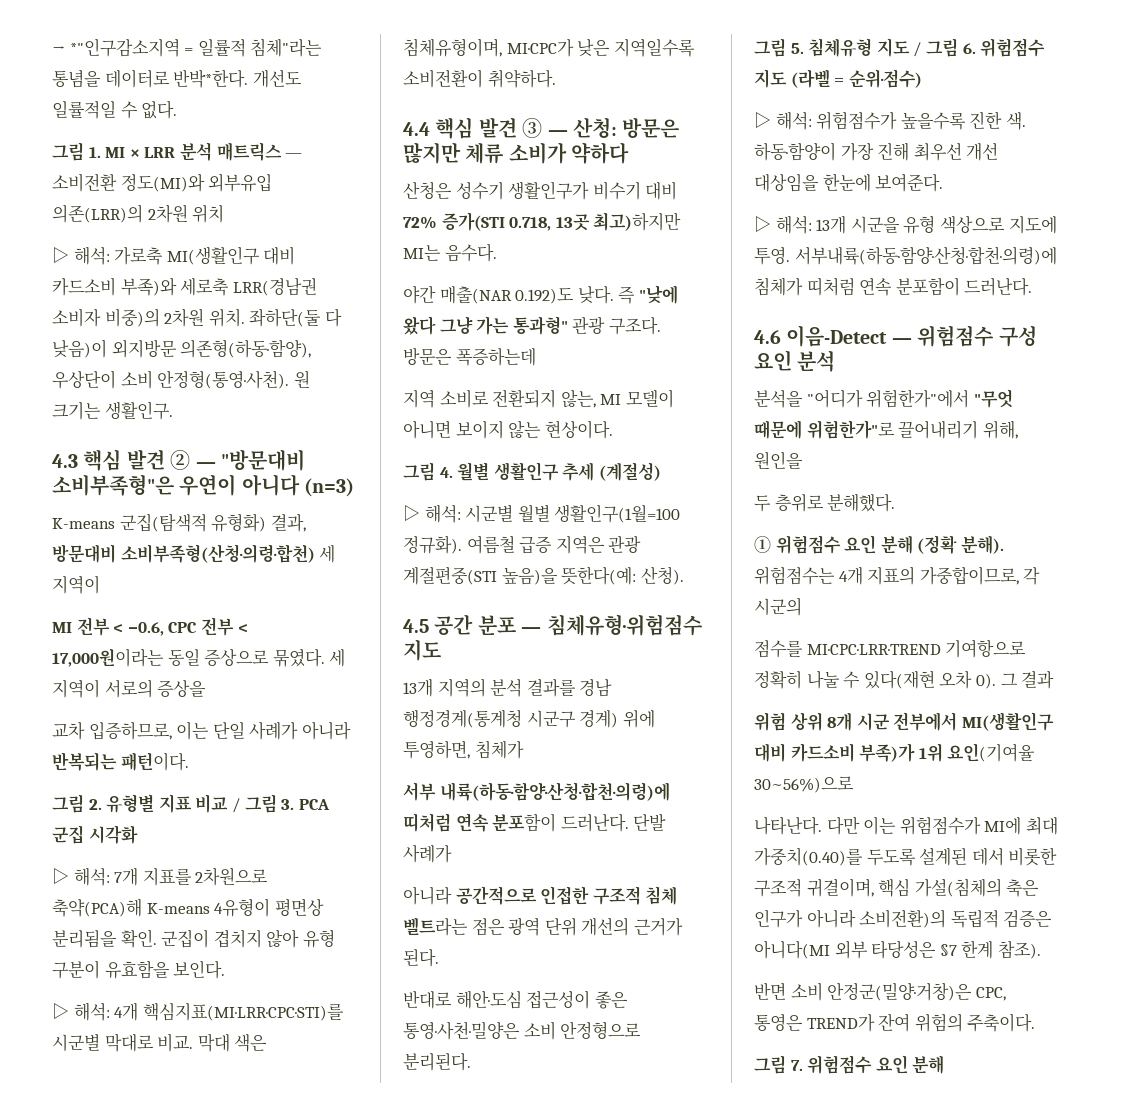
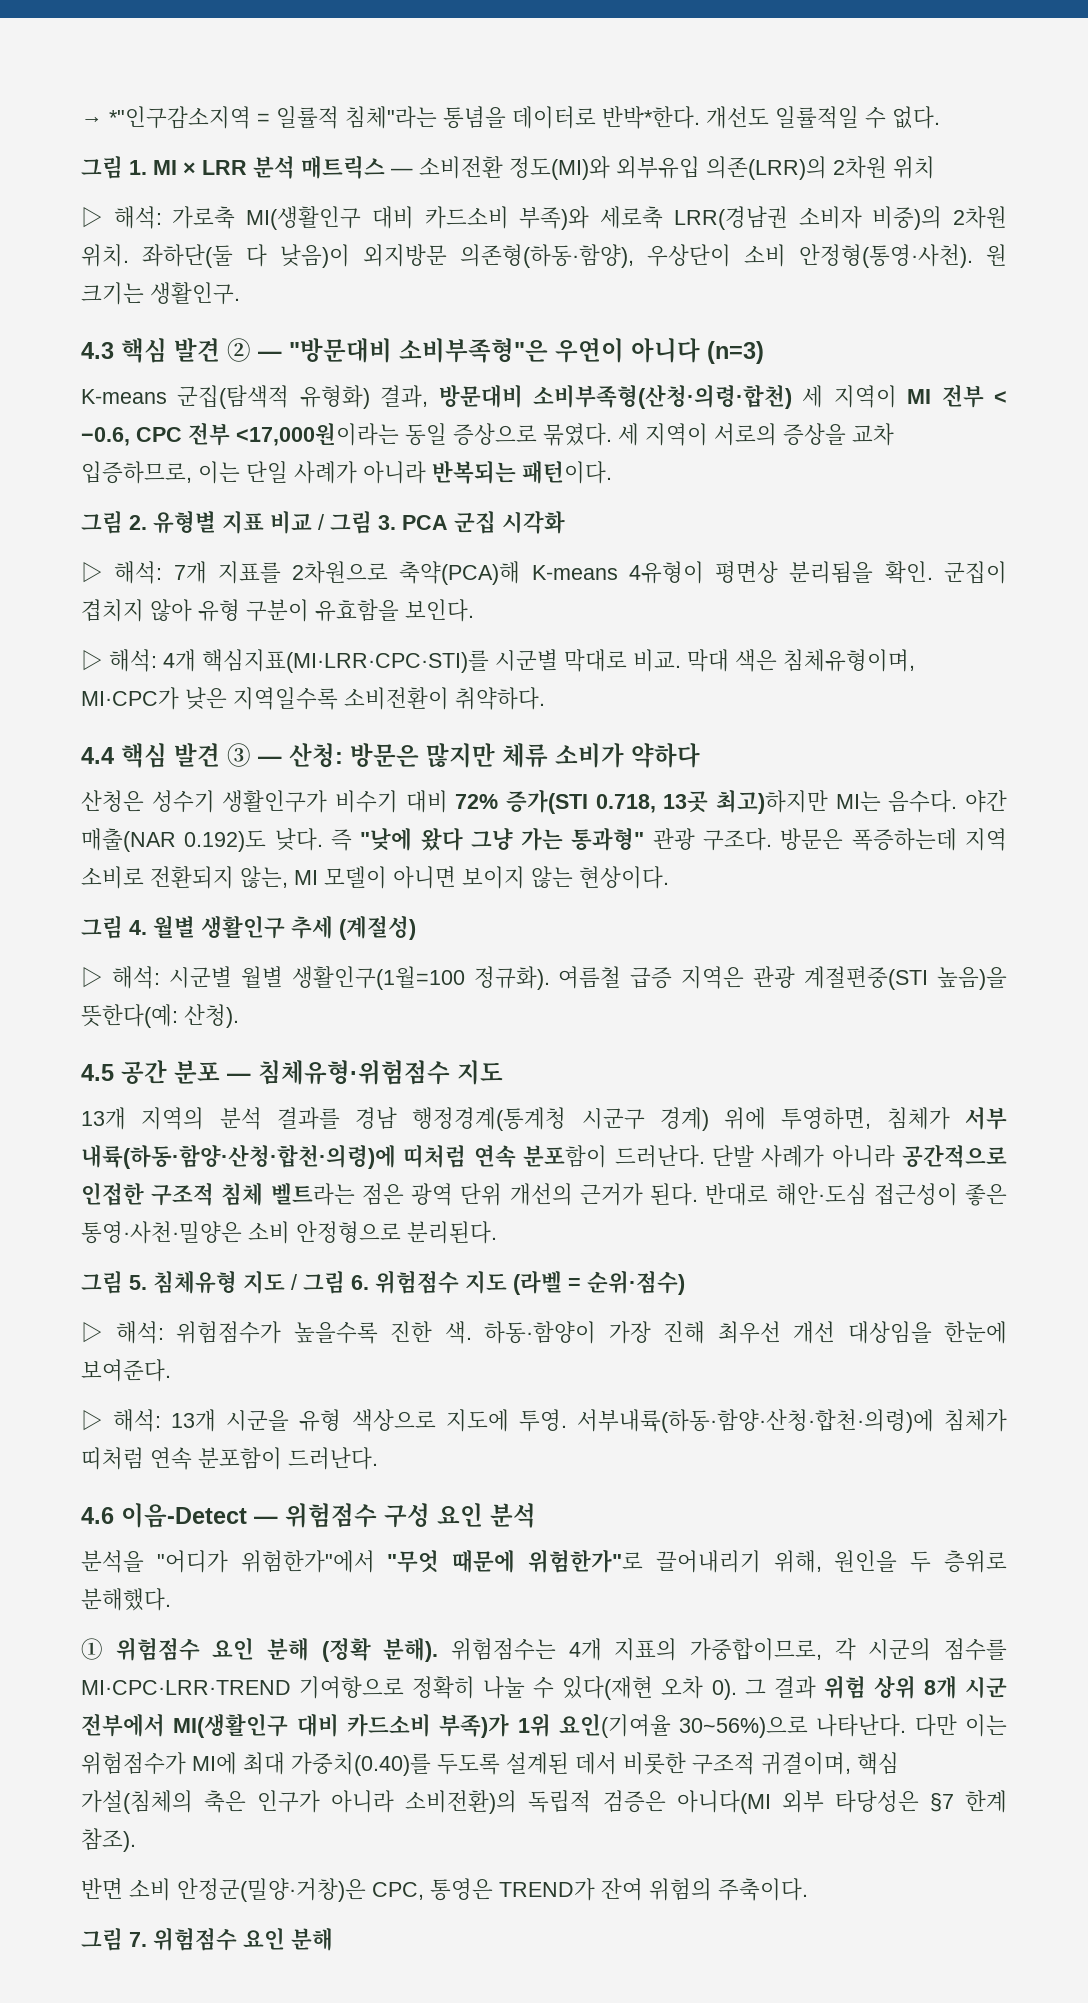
(100, 584) // -> (897, 396) none
[237,624,248,633] [52,648,164,667] < 17,000원이라는 -> [236,423,399,446] <17,000원이라는
(207, 688) // -> (846, 434) none
(497, 253) // -> (958, 801) none
(536, 357) // -> (957, 839) none
(524, 749) // -> (950, 1118) none
(452, 853) // -> (825, 1156) none
(439, 958) // -> (699, 1194) none
(803, 460) // -> (898, 1561) none
(802, 606) // -> (932, 1649) none
(1055, 679) // -> (816, 1687) none
(854, 784) // -> (809, 1727) none

